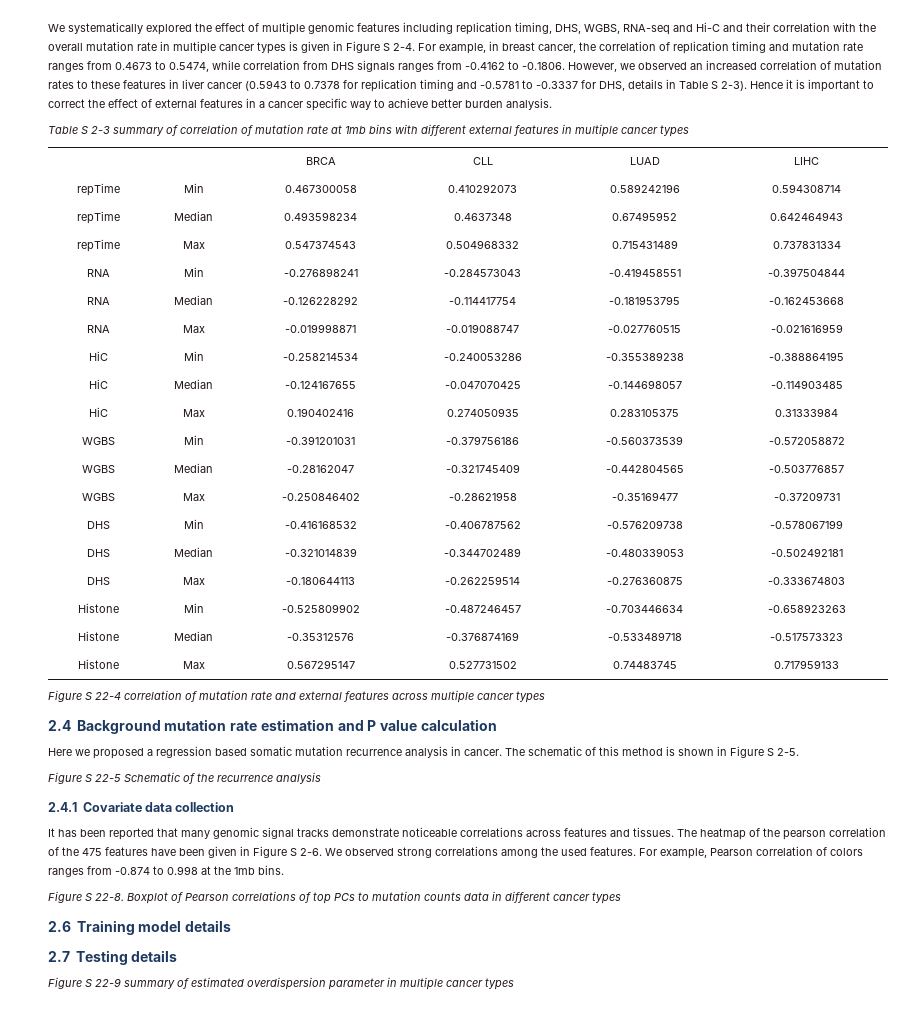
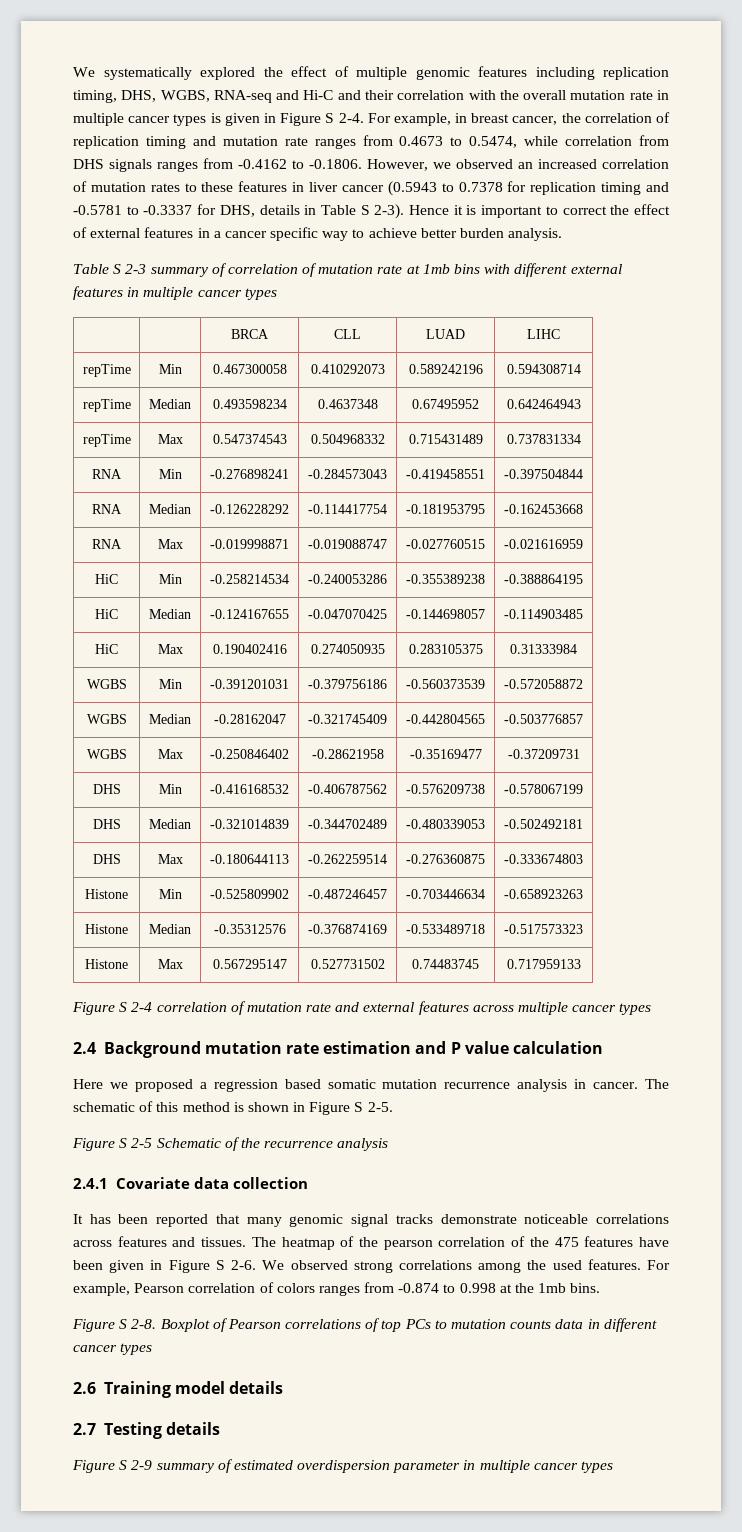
[95,692,121,700] 22-4 -> [131,1002,153,1012] 2-4
[95,774,121,782] 22-5 -> [131,1138,153,1148] 2-5
[95,893,124,901] 22-8. -> [131,1319,157,1329] 2-8.
[95,978,121,987] 22-9 -> [131,1460,153,1470] 2-9

